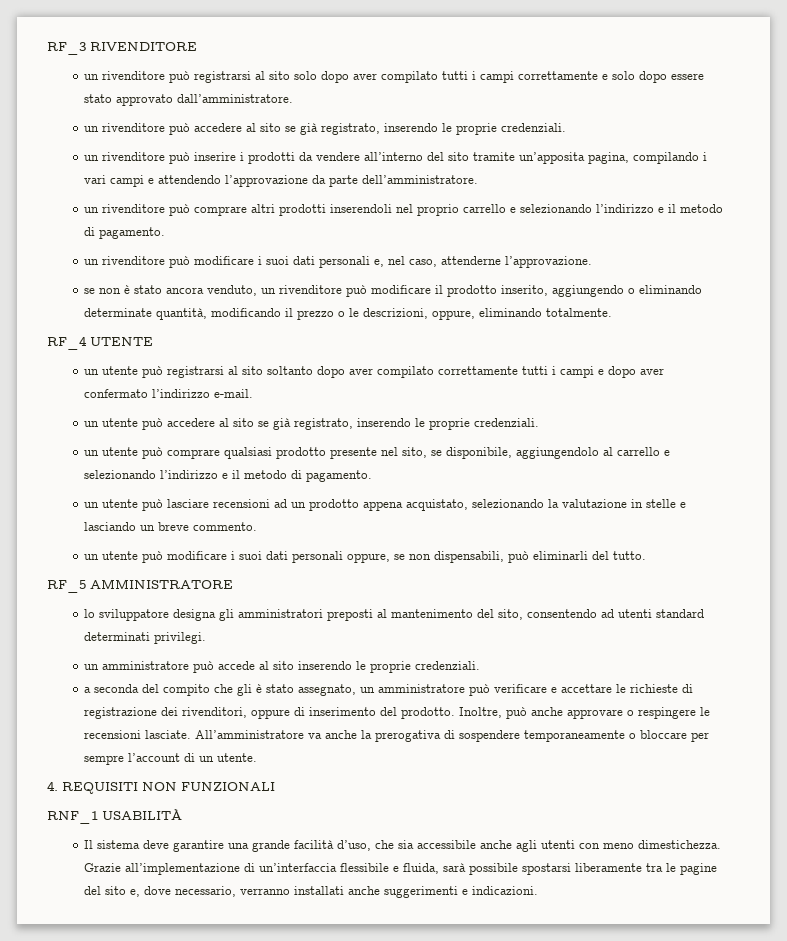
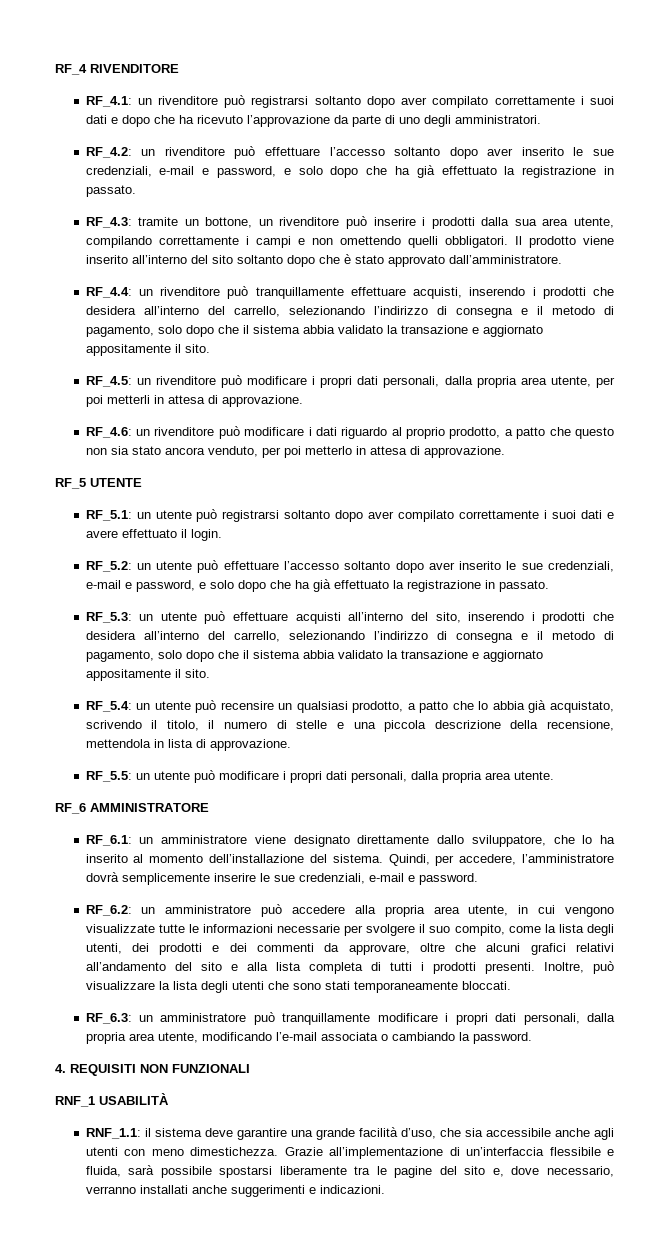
[47,42,86,55] RF_3 -> [55,64,87,75] RF_4
(197, 46) none -> [85,96,132,107] RF_4.1:
[255,71,705,83] [84,94,294,106] [84,123,567,135] al sito solo dopo aver compilato tutti i campi correttamente e solo dopo essere stato approvato dall’amministratore. // un rivenditore può accedere al sito se già registrato, inserendo le proprie credenziali. // -> [314,96,614,108] [85,115,541,127] [85,146,614,159] [85,165,615,178] [85,185,136,197] [85,217,253,228] soltanto dopo aver compilato correttamente i suoi dati e dopo che ha ricevuto l’approvazione da parte di uno degli amministratori. // RF_4.2: un rivenditore può effettuare l’accesso soltanto dopo aver inserito le sue credenziali, e-mail e password, e solo dopo che ha già effettuato la registrazione in passato. // RF_4.3: tramite un bottone,
[299,152,708,164] [84,175,479,187] [84,204,724,216] [84,227,166,239] [84,256,593,268] [84,285,703,297] [84,308,613,320] [47,336,87,350] da vendere all’interno del sito tramite un’apposita pagina, compilando i vari campi e attendendo l’approvazione da parte dell’amministratore. // un rivenditore può comprare altri prodotti inserendoli nel proprio carrello e selezionando l’indirizzo e il metodo di pagamento. // un rivenditore può modificare i suoi dati personali e, nel caso, attenderne l’approvazione. // se non è stato ancora venduto, un rivenditore può modificare il prodotto inserito, aggiungendo o eliminando determinate quantità, modificando il prezzo o le descrizioni, oppure, eliminando totalmente. // RF_4 -> [481,217,615,228] [85,236,614,248] [85,254,562,267] [85,286,614,299] [85,306,614,318] [85,325,543,337] [85,344,210,356] [85,375,615,388] [85,395,303,407] [85,426,614,439] [85,446,505,458] [55,478,86,489] dalla sua area utente, compilando correttamente i campi e non omettendo quelli obbligatori. Il prodotto viene inserito all’interno del sito soltanto dopo che è stato approvato dall’amministratore. // RF_4.4: un rivenditore può tranquillamente effettuare acquisti, inserendo i prodotti che desidera all’interno del carrello, selezionando l’indirizzo di consegna e il metodo di pagamento, solo dopo che il sistema abbia validato la transazione e aggiornato appositamente il sito. // RF_4.5: un rivenditore può modificare i propri dati personali, dalla propria area utente, per poi metterli in attesa di approvazione. // RF_4.6: un rivenditore può modificare i dati riguardo al proprio prodotto, a patto che questo non sia stato ancora venduto, per poi metterlo in attesa di approvazione. // RF_5
(153, 341) none -> [85,510,132,521] RF_5.1:
[228,366,665,378] [84,389,254,398] [84,418,540,430] [84,447,671,459] [84,470,373,482] [84,499,687,511] [84,522,258,531] al sito soltanto dopo aver compilato correttamente tutti i campi e dopo aver confermato l’indirizzo e-mail. // un utente può accedere al sito se già registrato, inserendo le proprie credenziali. // un utente può comprare qualsiasi prodotto presente nel sito, se disponibile, aggiungendolo al carrello e selezionando l’indirizzo e il metodo di pagamento. // un utente può lasciare recensioni ad un prodotto appena acquistato, selezionando la valutazione in stelle e lasciando un breve commento. // -> [284,510,614,522] [85,529,222,541] [85,560,614,573] [85,579,549,592] [85,611,614,624] [85,631,614,643] [85,650,543,662] [85,669,210,681] [85,700,615,713] [85,720,614,732] [85,739,291,751] [85,771,132,782] soltanto dopo aver compilato correttamente i suoi dati e avere effettuato il login. // RF_5.2: un utente può effettuare l’accesso soltanto dopo aver inserito le sue credenziali, e-mail e password, e solo dopo che ha già effettuato la registrazione in passato. // RF_5.3: un utente può effettuare acquisti all’interno del sito, inserendo i prodotti che desidera all’interno del carrello, selezionando l’indirizzo di consegna e il metodo di pagamento, solo dopo che il sistema abbia validato la transazione e aggiornato appositamente il sito. // RF_5.4: un utente può recensire un qualsiasi prodotto, a patto che lo abbia già acquistato, scrivendo il titolo, il numero di stelle e una piccola descrizione della recensione, mettendola in lista di approvazione. // RF_5.5:
[239,551,647,563] [47,579,233,593] [84,609,705,621] [84,632,207,644] [84,661,481,673] [84,684,694,696] [84,707,711,719] [84,730,710,742] [84,753,258,765] suoi dati personali oppure, se non dispensabili, può eliminarli del tutto. // RF_5 AMMINISTRATORE // lo sviluppatore designa gli amministratori preposti al mantenimento del sito, consentendo ad utenti standard determinati privilegi. // un amministratore può accede al sito inserendo le proprie credenziali. // a seconda del compito che gli è stato assegnato, un amministratore può verificare e accettare le richieste di registrazione dei rivenditori, oppure di inserimento del prodotto. Inoltre, può anche approvare o respingere le recensioni lasciate. All’amministratore va anche la prerogativa di sospendere temporaneamente o bloccare per sempre l’account di un utente. -> [289,771,554,783] [55,803,209,814] [85,835,615,847] [85,854,614,866] [85,872,478,885] [85,904,614,917] [85,924,614,936] [85,943,614,955] [85,961,614,974] [85,981,511,993] [85,1012,615,1025] [85,1032,532,1044] propri dati personali, dalla propria area utente. // RF_6 AMMINISTRATORE // RF_6.1: un amministratore viene designato direttamente dallo sviluppatore, che lo ha inserito al momento dell’installazione del sistema. Quindi, per accedere, l’amministratore dovrà semplicemente inserire le sue credenziali, e-mail e password. // RF_6.2: un amministratore può accedere alla propria area utente, in cui vengono visualizzate tutte le informazioni necessarie per svolgere il suo compito, come la lista degli utenti, dei prodotti e dei commenti da approvare, oltre che alcuni grafici relativi all’andamento del sito e alla lista completa di tutti i prodotti presenti. Inoltre, può visualizzare la lista degli utenti che sono stati temporaneamente bloccati. // RF_6.3: un amministratore può tranquillamente modificare i propri dati personali, dalla propria area utente, modificando l’e-mail associata o cambiando la password.
[84,840,94,849] Il -> [85,1128,151,1139] RNF_1.1: il

